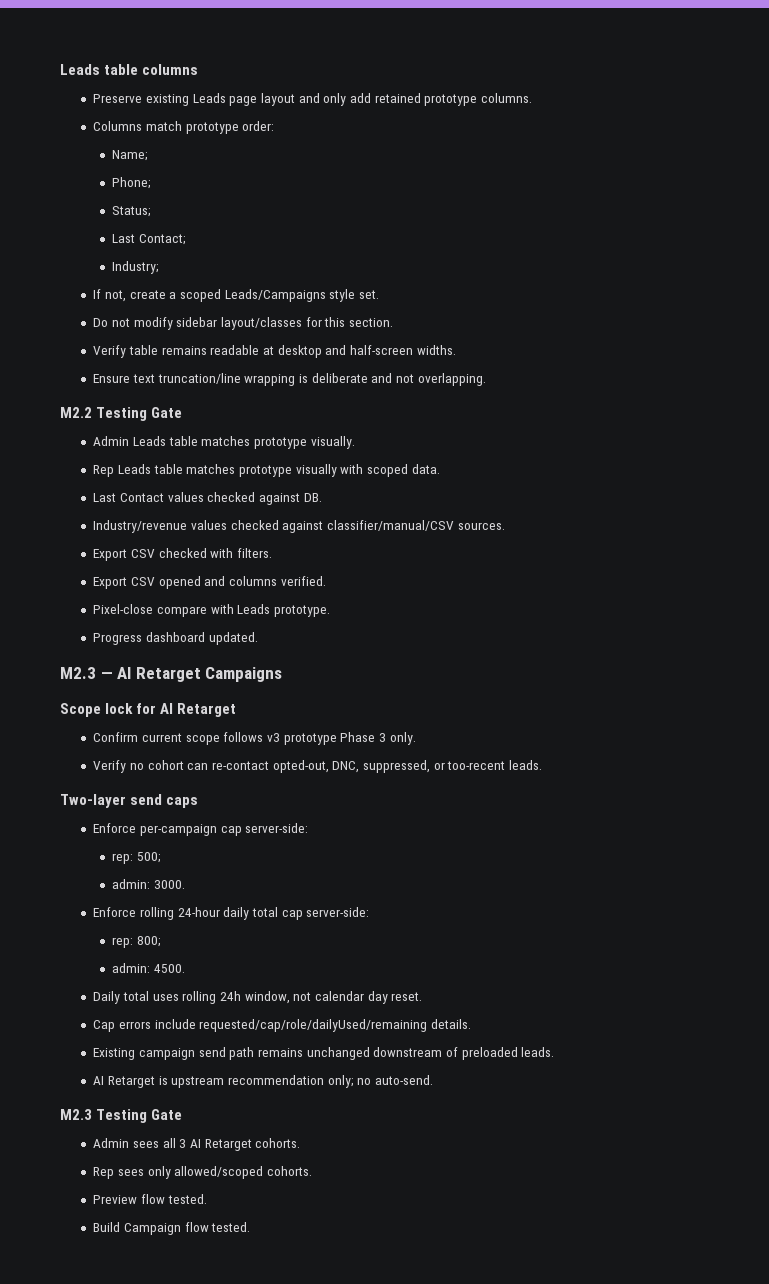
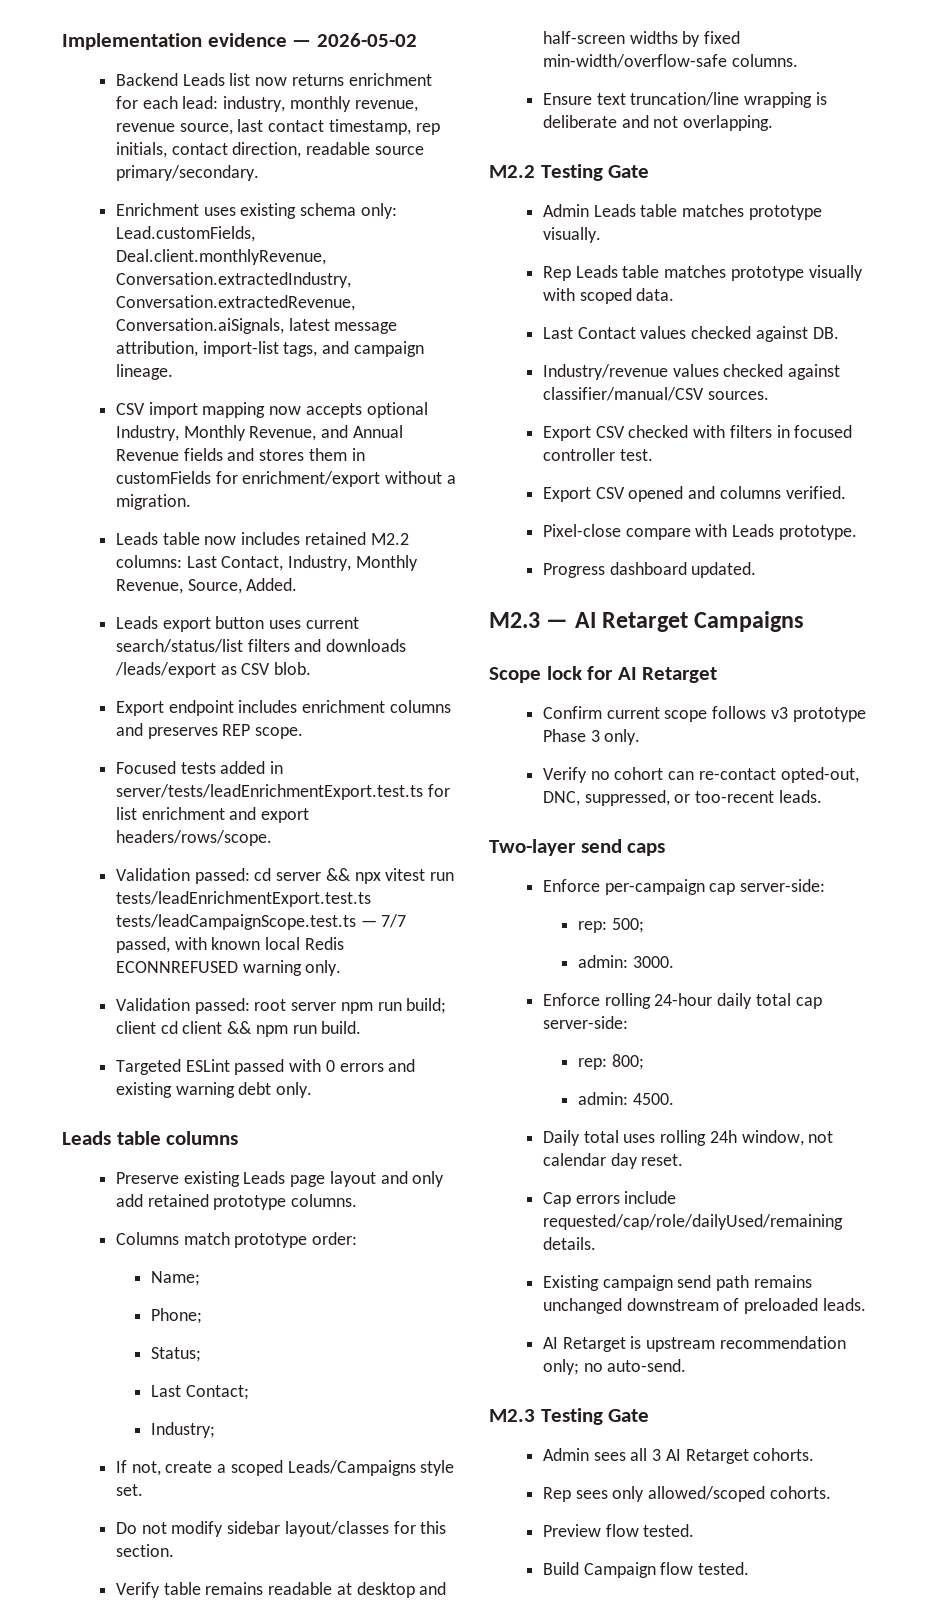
(60, 69) none -> [62,33,417,50] [116,73,432,86] [116,96,418,112] [116,119,440,135] [116,142,424,158] [116,165,260,181] [116,203,397,219] [116,226,256,242] [116,249,327,265] [116,272,352,288] [116,295,356,311] [116,318,398,334] [116,341,424,357] [116,364,174,380] [116,402,428,418] [116,425,403,441] [116,448,365,461] [116,471,456,487] [116,494,192,510] [116,532,409,545] [116,555,418,571] [116,578,298,594] [116,616,359,632] [116,639,407,653] [115,662,312,678] [116,700,451,716] [116,723,304,739] [116,761,284,774] [116,784,450,800] [116,807,310,823] [116,830,273,846] [116,868,455,884] [116,891,372,907] [116,914,407,930] [116,937,344,953] [116,960,342,976] [116,998,447,1014] [116,1021,362,1037] [116,1059,416,1075] [116,1082,313,1098] Implementation evidence — 2026-05-02 // Backend Leads list now returns enrichment for each lead: industry, monthly revenue, revenue source, last contact timestamp, rep initials, contact direction, readable source primary/secondary. // Enrichment uses existing schema only: Lead.customFields, Deal.client.monthlyRevenue, Conversation.extractedIndustry, Conversation.extractedRevenue, Conversation.aiSignals, latest message attribution, import-list tags, and campaign lineage. // CSV import mapping now accepts optional Industry, Monthly Revenue, and Annual Revenue fields and stores them in customFields for enrichment/export without a migration. // Leads table now includes retained M2.2 columns: Last Contact, Industry, Monthly Revenue, Source, Added. // Leads export button uses current search/status/list filters and downloads /leads/export as CSV blob. // Export endpoint includes enrichment columns and preserves REP scope. // Focused tests added in server/tests/leadEnrichmentExport.test.ts for list enrichment and export headers/rows/scope. // Validation passed: cd server && npx vitest run tests/leadEnrichmentExport.test.ts tests/leadCampaignScope.test.ts — 7/7 passed, with known local Redis ECONNREFUSED warning only. // Validation passed: root server npm run build; client cd client && npm run build. // Targeted ESLint passed with 0 errors and existing warning debt only. //
[416,345,456,355] widths. -> [629,31,741,47] [543,54,798,68] widths by fixed min-width/overflow-safe columns.
[236,548,272,558] filters. -> [729,425,853,438] [543,448,653,461] filters in focused controller test.

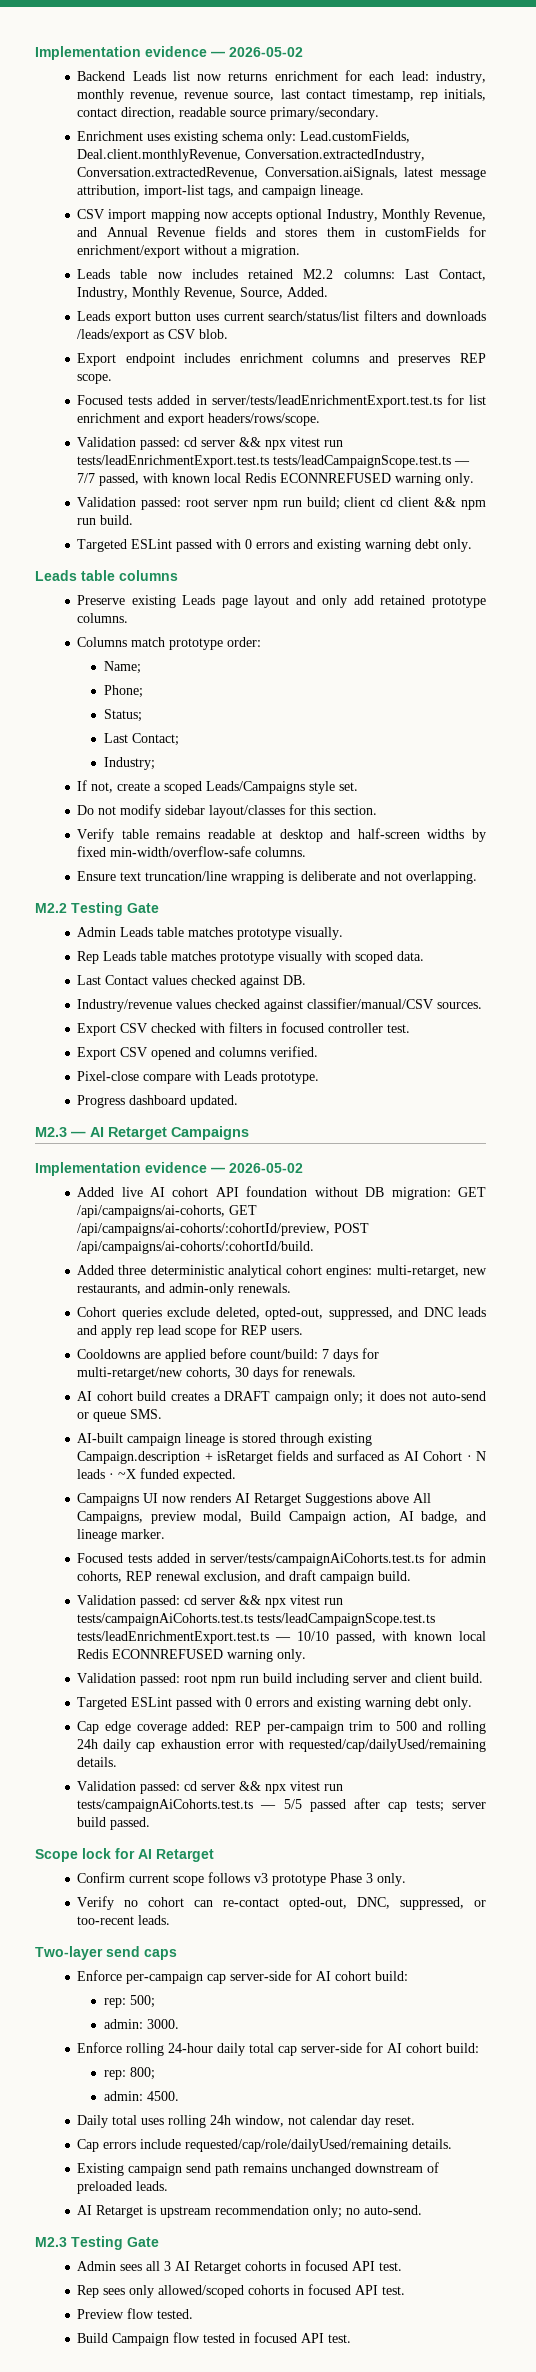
(805, 621) none -> [35,1162,303,1176] [77,1186,486,1200] [77,1205,258,1218] [77,1223,370,1236] [77,1241,315,1254] [77,1265,488,1278] [77,1283,292,1296] [77,1307,487,1320] [77,1324,304,1338] [77,1348,380,1362] [77,1366,357,1380] [77,1391,487,1404] [77,1409,163,1422] [77,1433,373,1446] [77,1450,486,1464] [77,1468,237,1482] [77,1493,432,1506] [77,1511,487,1524] [77,1529,166,1542] [77,1552,487,1566] [77,1570,412,1584] [77,1595,344,1608] [77,1613,436,1626] [77,1631,487,1644] [77,1649,307,1662] [77,1673,484,1686] [77,1697,473,1710] [77,1721,487,1734] [77,1739,486,1752] [77,1757,118,1767] [77,1781,344,1794] [77,1798,487,1812] [77,1817,151,1830] // Implementation evidence — 2026-05-02 // Added live AI cohort API foundation without DB migration: GET /api/campaigns/ai-cohorts, GET /api/campaigns/ai-cohorts/:cohortId/preview, POST /api/campaigns/ai-cohorts/:cohortId/build. // Added three deterministic analytical cohort engines: multi-retarget, new restaurants, and admin-only renewals. // Cohort queries exclude deleted, opted-out, suppressed, and DNC leads and apply rep lead scope for REP users. // Cooldowns are applied before count/build: 7 days for multi-retarget/new cohorts, 30 days for renewals. // AI cohort build creates a DRAFT campaign only; it does not auto-send or queue SMS. // AI-built campaign lineage is stored through existing Campaign.description + isRetarget fields and surfaced as AI Cohort · N leads · ~X funded expected. // Campaigns UI now renders AI Retarget Suggestions above All Campaigns, preview modal, Build Campaign action, AI badge, and lineage marker. // Focused tests added in server/tests/campaignAiCohorts.test.ts for admin cohorts, REP renewal exclusion, and draft campaign build. // Validation passed: cd server && npx vitest run tests/campaignAiCohorts.test.ts tests/leadCampaignScope.test.ts tests/leadEnrichmentExport.test.ts — 10/10 passed, with known local Redis ECONNREFUSED warning only. // Validation passed: root npm run build including server and client build. // Targeted ESLint passed with 0 errors and existing warning debt only. // Cap edge coverage added: REP per-campaign trim to 500 and rolling 24h daily cap exhaustion error with requested/cap/dailyUsed/remaining details. // Validation passed: cd server && npx vitest run tests/campaignAiCohorts.test.ts — 5/5 passed after cap tests; server build passed.
[740,879,826,892] server-side: -> [230,1970,409,1981] server-side for AI cohort build:
[543,1016,629,1029] server-side: -> [301,2042,480,2053] server-side for AI cohort build:
[753,1448,815,1461] cohorts. -> [245,2260,403,2271] cohorts in focused API test.
[769,1486,831,1499] cohorts. -> [248,2284,406,2295] cohorts in focused API test.
[698,1562,750,1575] tested. -> [203,2332,352,2343] tested in focused API test.

